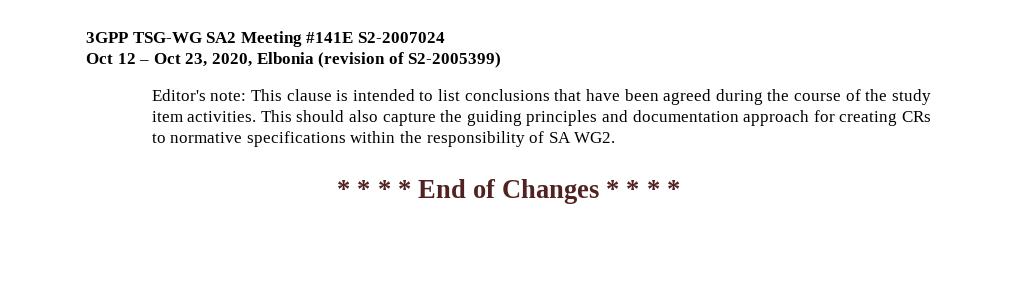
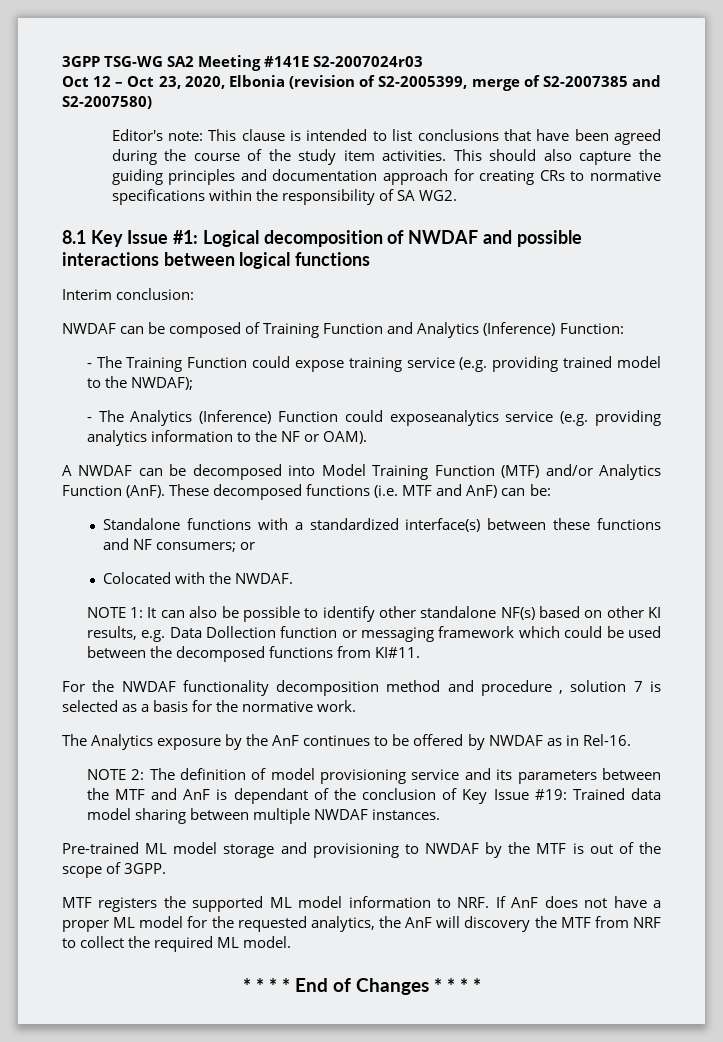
[357,32,445,43] S2-2007024 -> [313,56,424,67] S2-2007024r03
[408,52,502,68] S2-2005399) -> [378,75,661,91] [62,96,152,109] S2-2005399, merge of S2-2007385 and S2-2007580)
(616, 137) none -> [62,230,582,247] [62,252,371,269] [62,288,195,300] [62,322,624,338] [86,356,661,372] [86,376,193,390] [86,410,662,426] [86,430,368,446] [62,464,661,480] [62,484,551,500] [103,518,661,532] [103,538,256,552] [103,572,294,584] [86,606,662,622] [86,626,661,642] [86,646,421,662] [62,680,661,696] [62,700,357,712] [62,734,631,750] [86,768,661,784] [86,788,661,804] [86,808,441,824] [62,842,661,858] [62,862,167,878] [62,896,661,912] [62,916,662,932] [62,936,292,952] // 8.1 Key Issue #1: Logical decomposition of NWDAF and possible interactions between logical functions // Interim conclusion: // NWDAF can be composed of Training Function and Analytics (Inference) Function: // - The Training Function could expose training service (e.g. providing trained model to the NWDAF); // - The Analytics (Inference) Function could exposeanalytics service (e.g. providing analytics information to the NF or OAM). // A NWDAF can be decomposed into Model Training Function (MTF) and/or Analytics Function (AnF). These decomposed functions (i.e. MTF and AnF) can be: // Standalone functions with a standardized interface(s) between these functions and NF consumers; or // Colocated with the NWDAF. // NOTE 1: It can also be possible to identify other standalone NF(s) based on other KI results, e.g. Data Dollection function or messaging framework which could be used between the decomposed functions from KI#11. // For the NWDAF functionality decomposition method and procedure , solution 7 is selected as a basis for the normative work. // The Analytics exposure by the AnF continues to be offered by NWDAF as in Rel-16. // NOTE 2: The definition of model provisioning service and its parameters between the MTF and AnF is dependant of the conclusion of Key Issue #19: Trained data model sharing between multiple NWDAF instances. // Pre-trained ML model storage and provisioning to NWDAF by the MTF is out of the scope of 3GPP. // MTF registers the supported ML model information to NRF. If AnF does not have a proper ML model for the requested analytics, the AnF will discovery the MTF from NRF to collect the required ML model.

